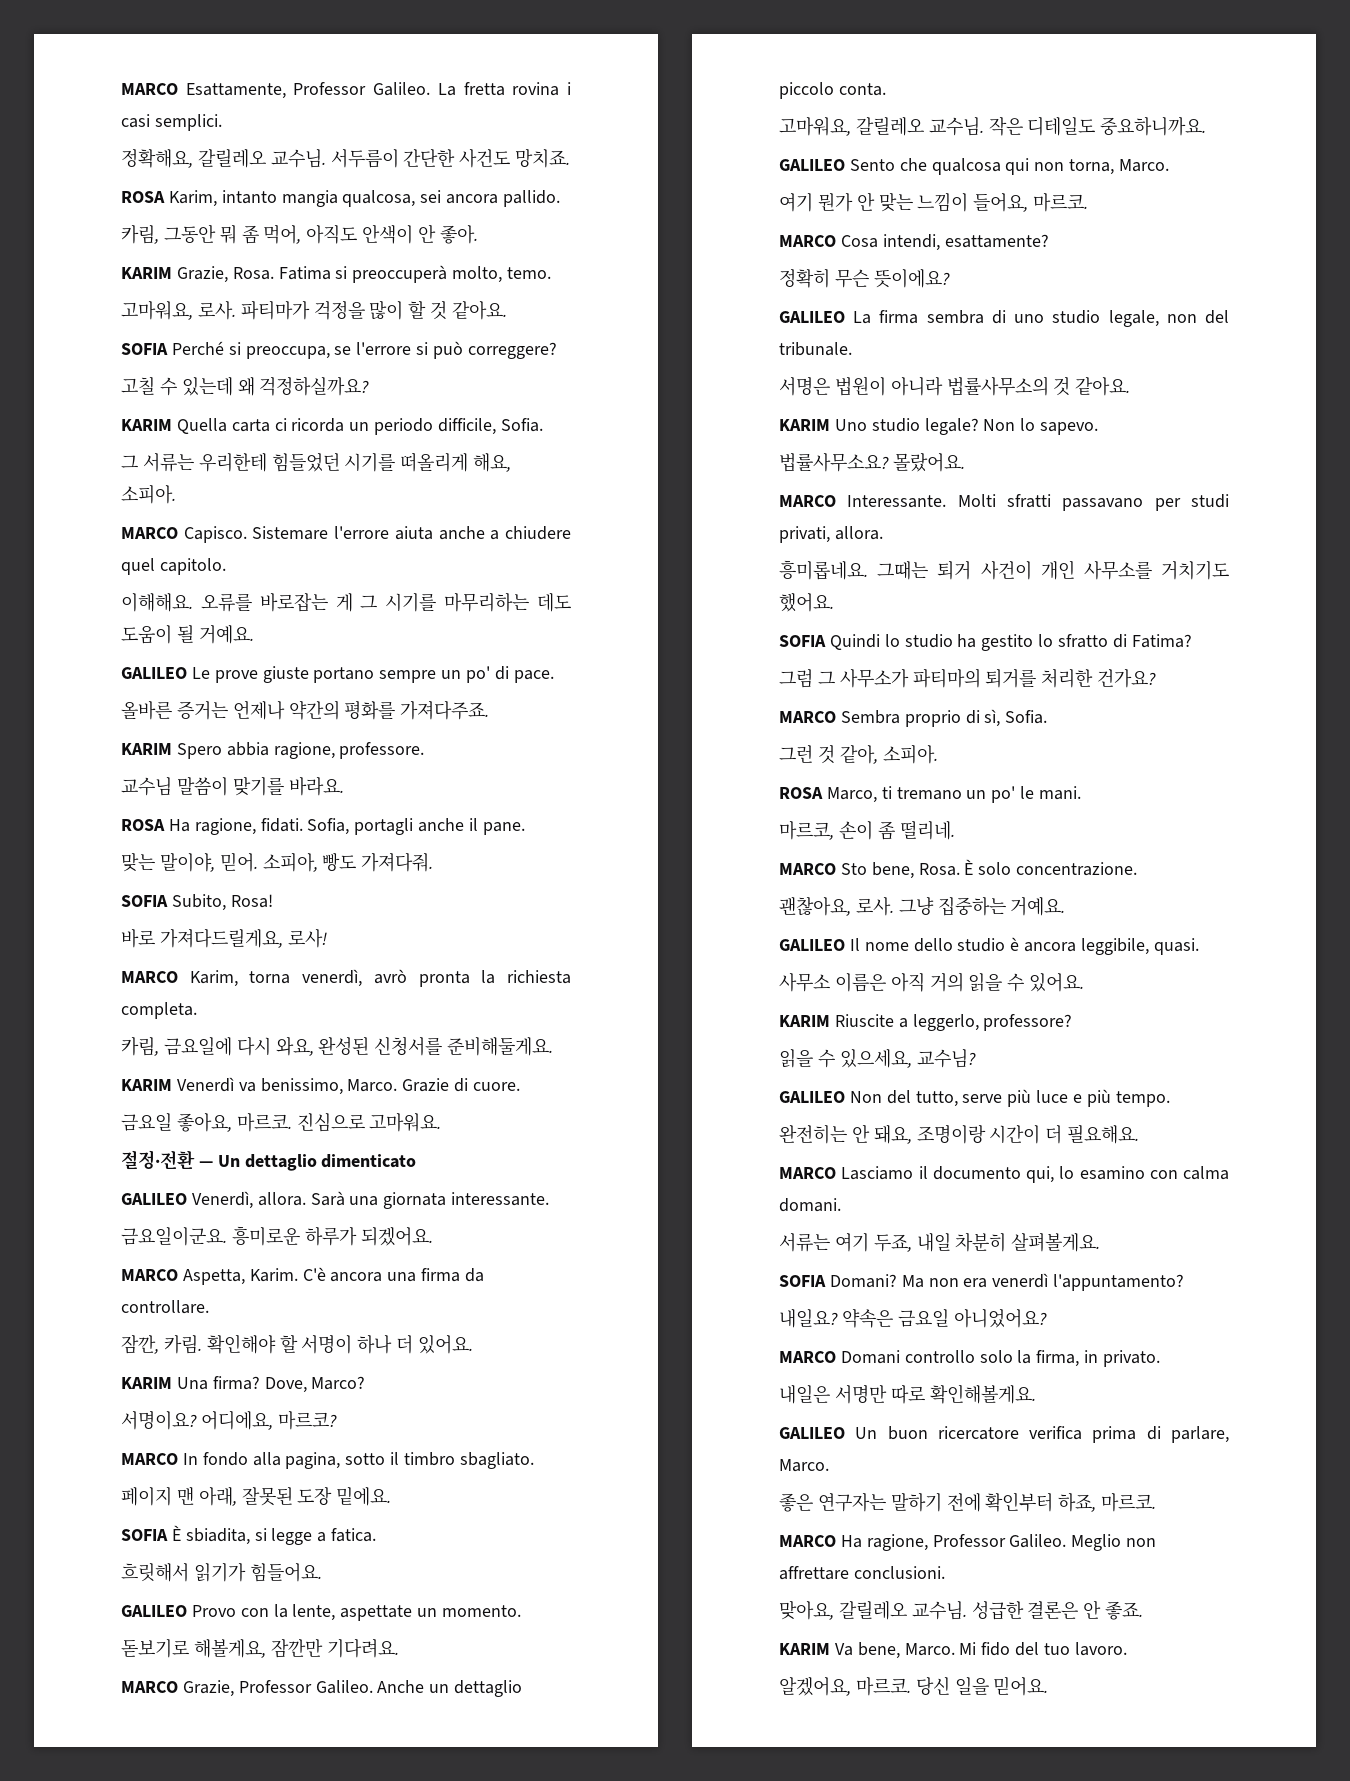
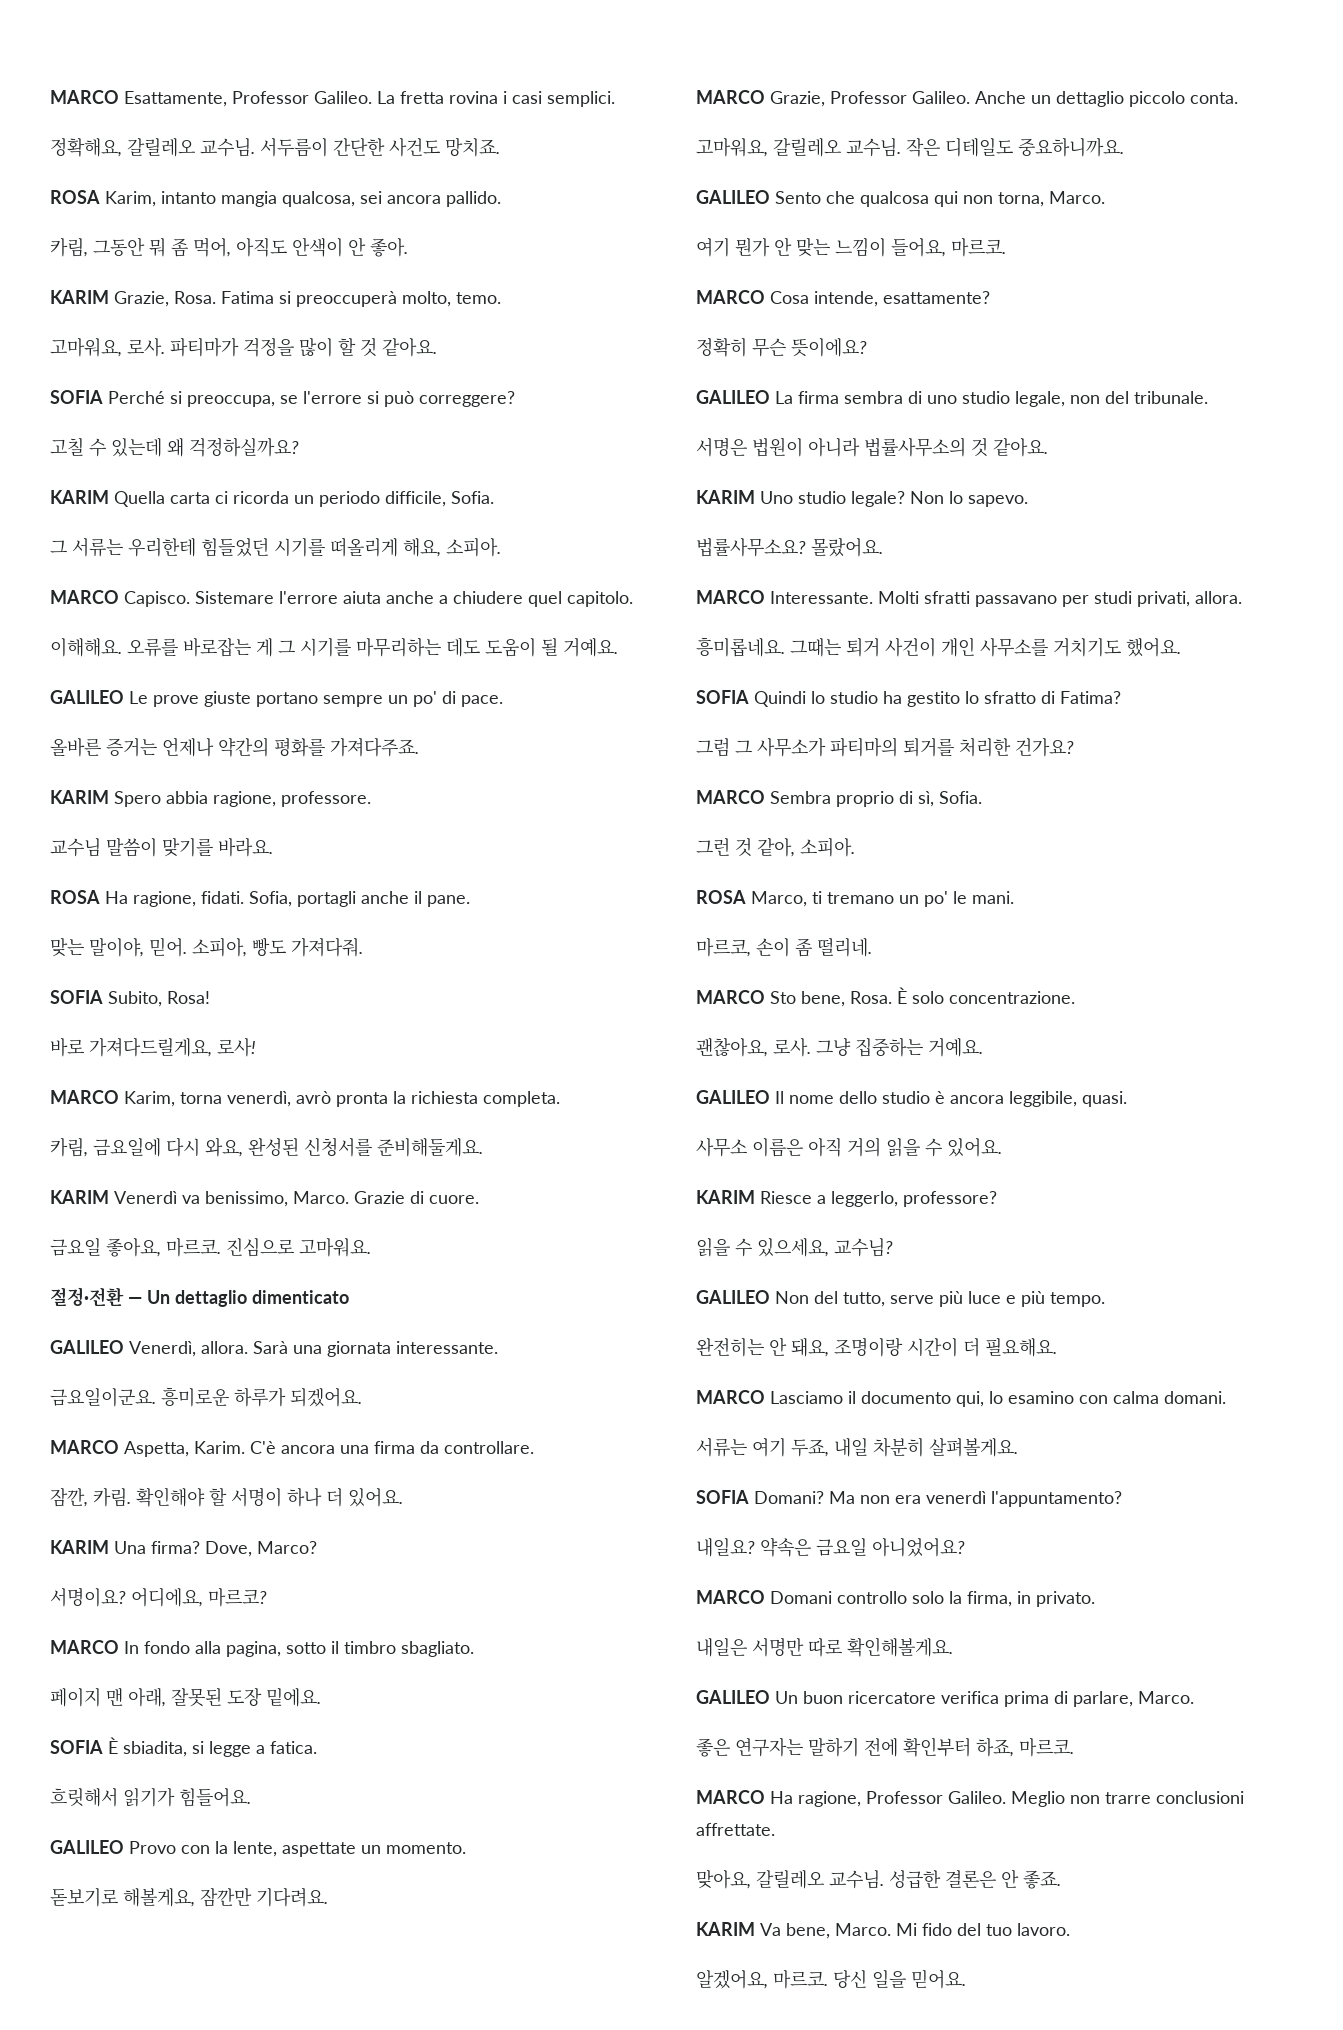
[882,234,940,251] intendi, -> [814,291,878,307] intende,
[834,1014,894,1027] Riuscite -> [760,1191,812,1204] Riesce
[779,1566,945,1580] affrettare conclusioni. -> [1105,1791,1244,1804] [696,1823,775,1836] trarre conclusioni affrettate.

